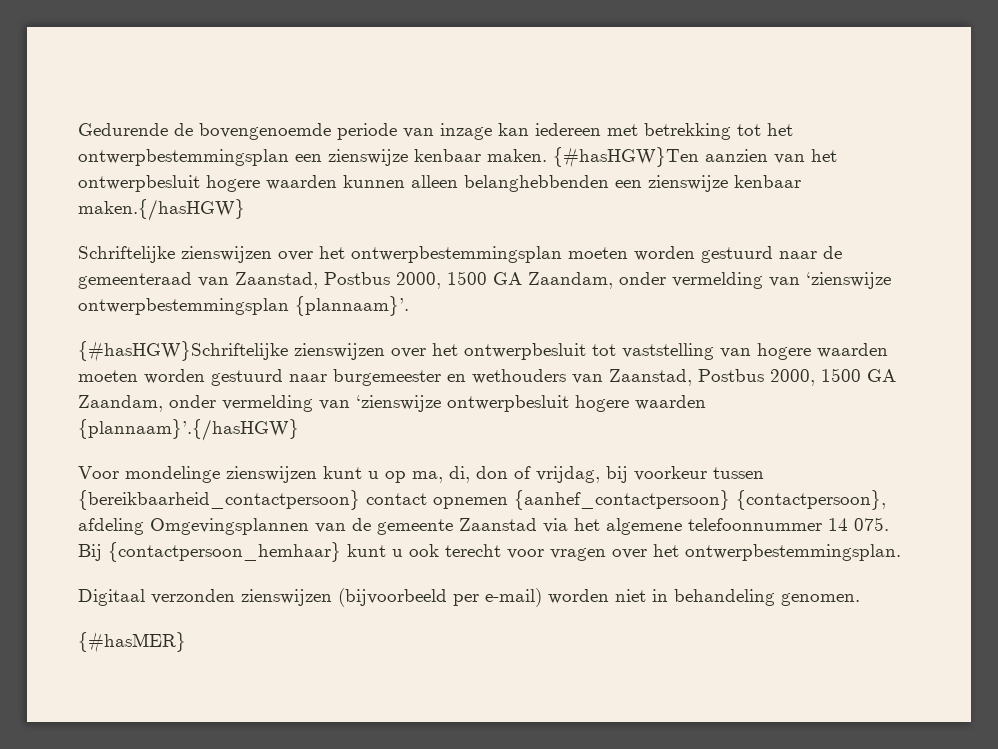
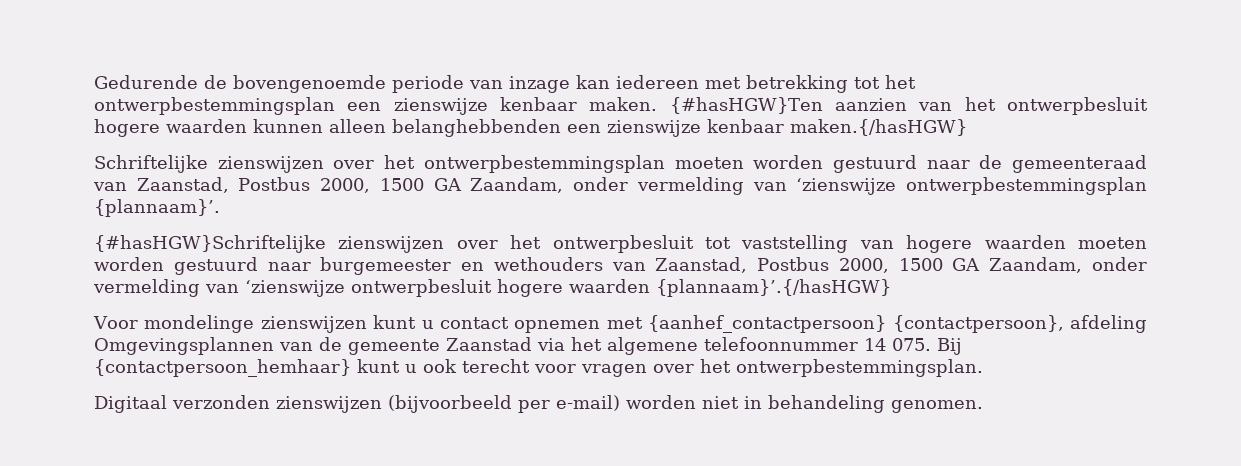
[385,466,764,483] [78,490,360,510] op ma, di, don of vrijdag, bij voorkeur tussen {bereikbaarheid_contactpersoon} -> (434, 324) none
(508, 503) none -> [606,317,643,329] met
[78,632,186,653] // {#hasMER} -> (983, 406) none

